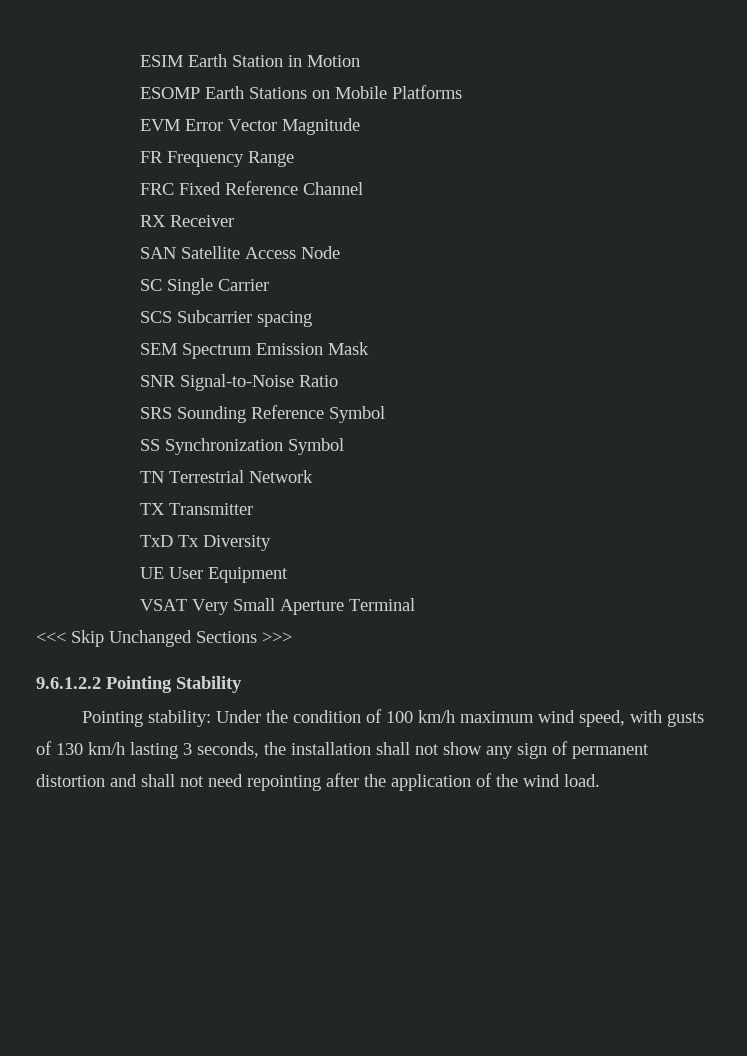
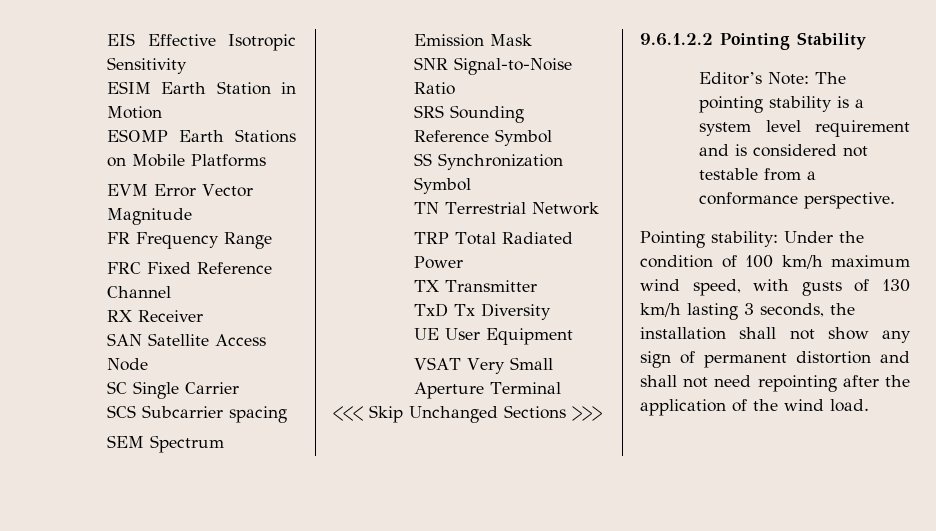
(139, 61) none -> [107,33,296,51] [107,57,187,74] EIS Effective Isotropic Sensitivity //
(313, 476) none -> [414,232,573,245] [414,256,463,269] // TRP Total Radiated Power
(242, 684) none -> [699,72,847,85] [699,96,865,113] [699,120,910,137] [699,144,869,157] [699,168,817,181] [699,192,896,209] // Editor’s Note: The pointing stability is a system level requirement and is considered not testable from a conformance perspective.

